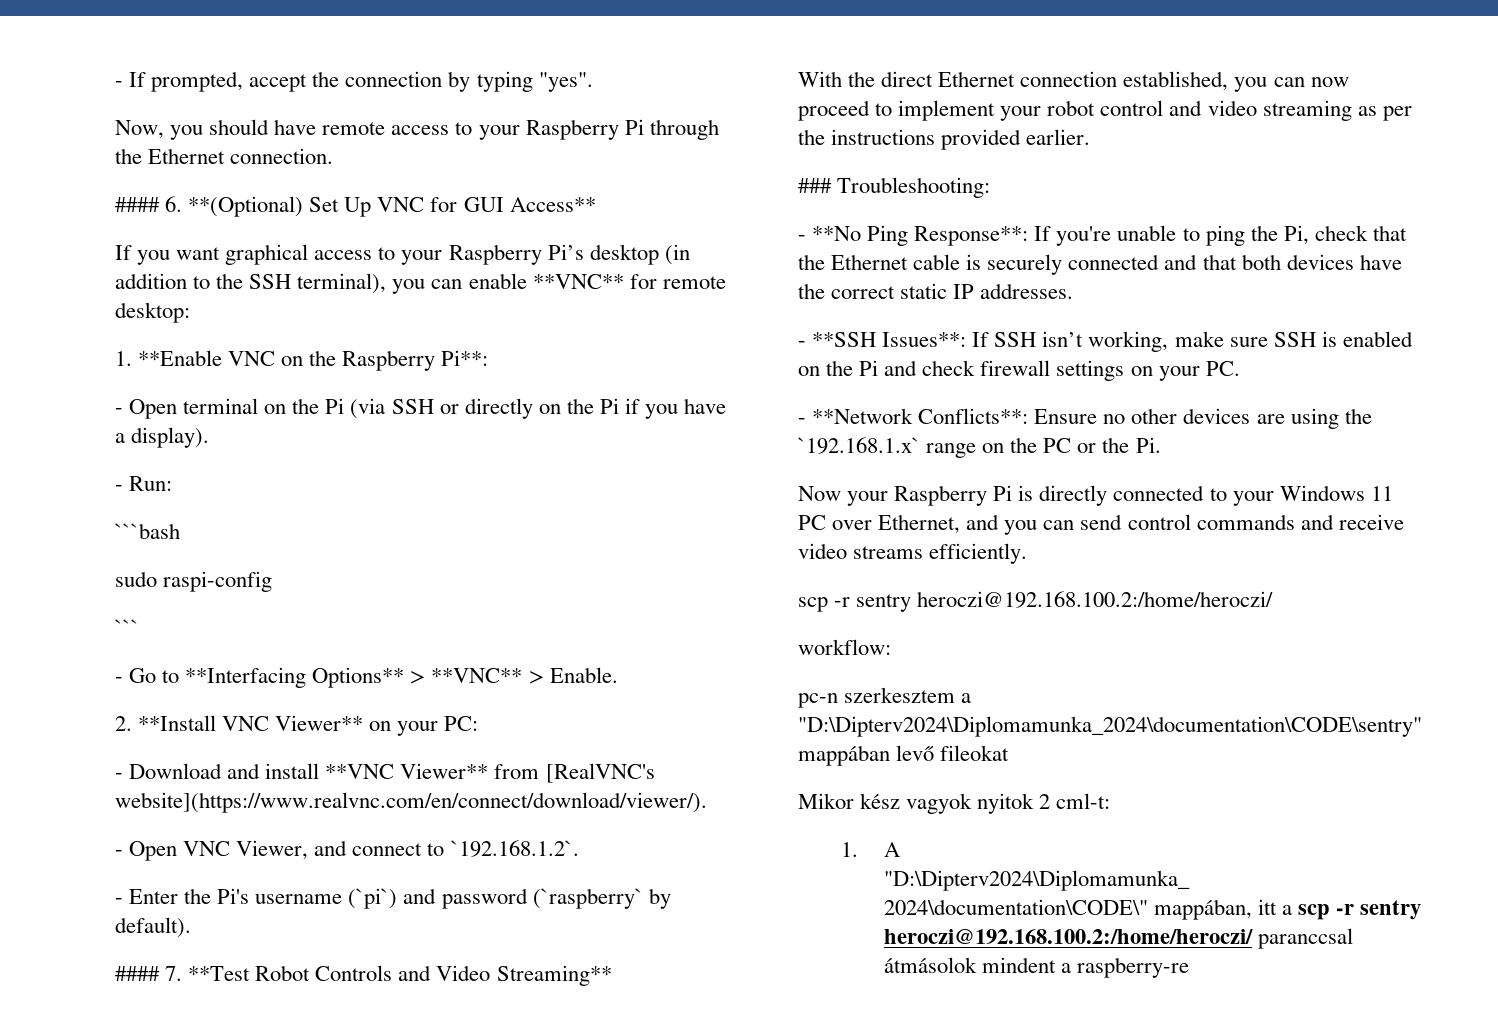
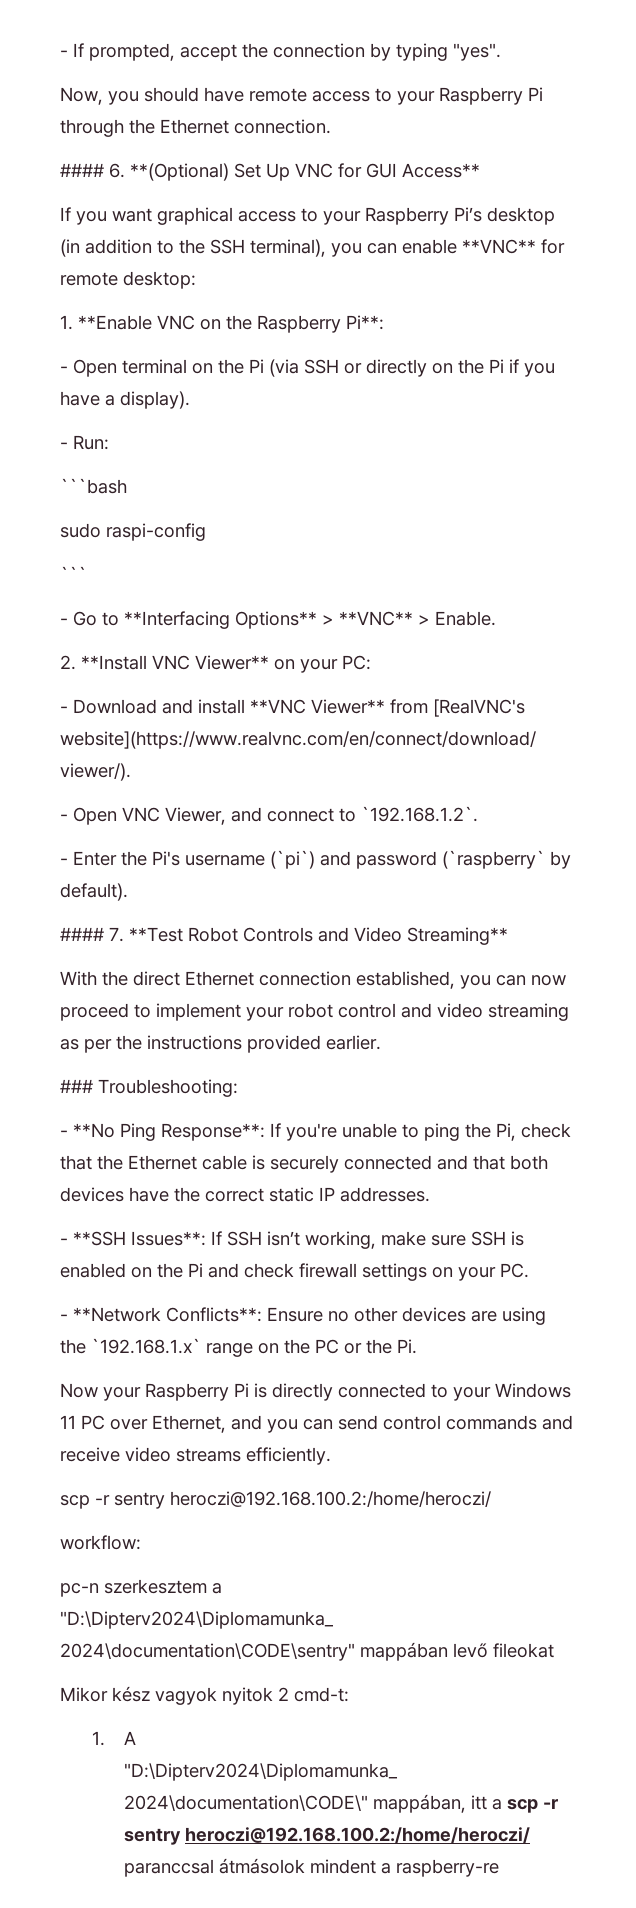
[1056,793,1111,809] cml-t: -> [294,1687,349,1702] cmd-t:

